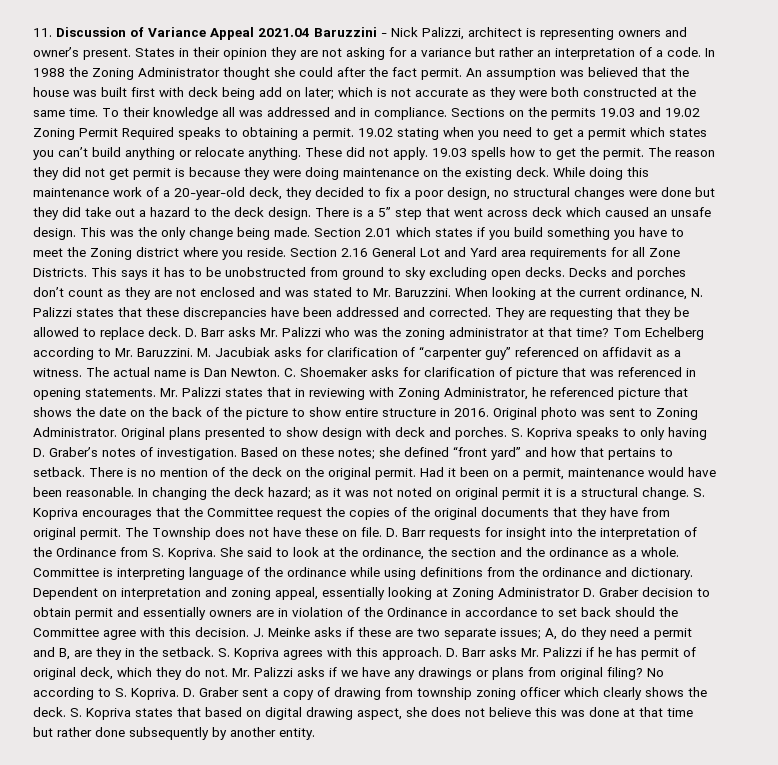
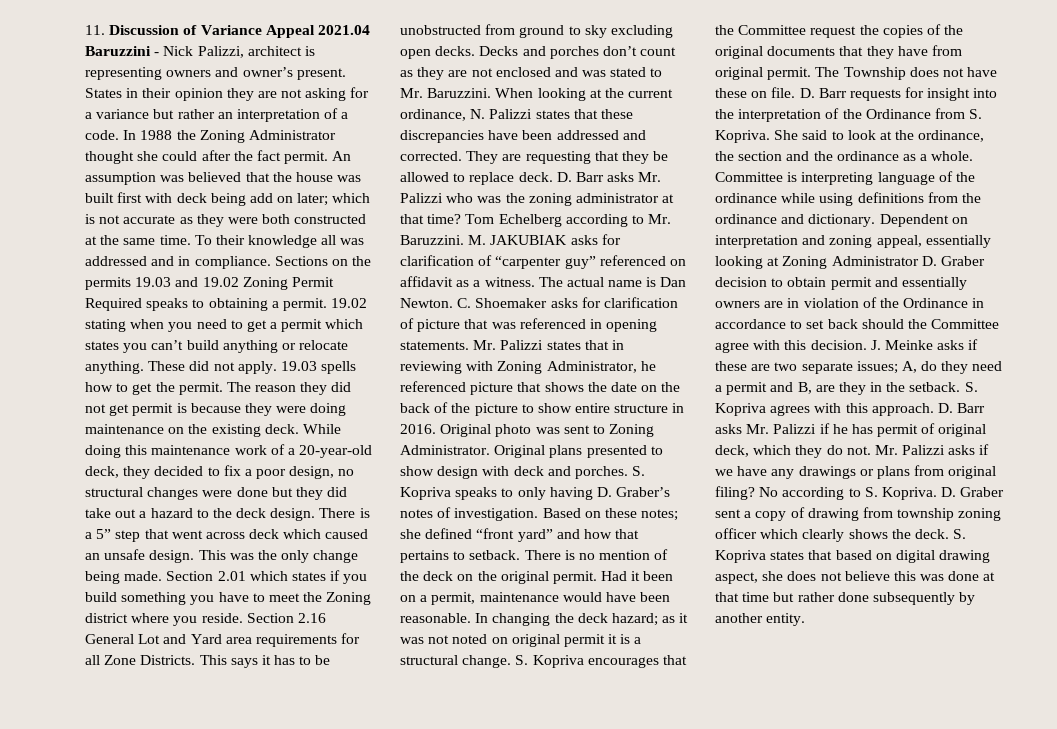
[215,347,270,357] Jacubiak -> [490,235,568,245] JAKUBIAK

